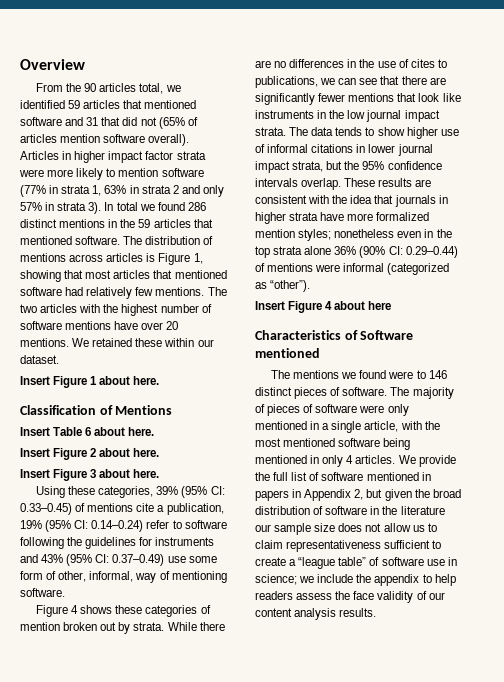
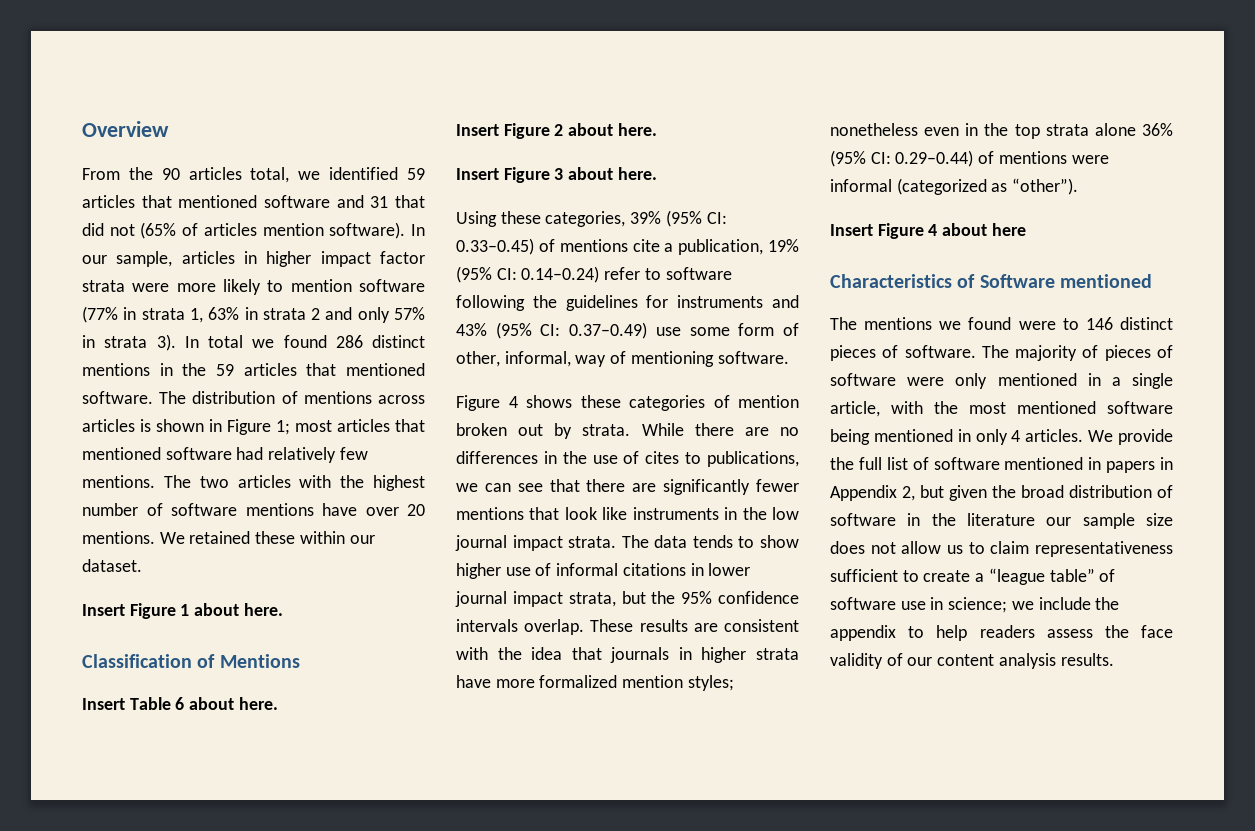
[103,134,190,146] [20,151,59,160] software overall). Articles -> [329,222,426,239] [82,251,235,267] software). In our sample, articles
[158,253,203,265] [20,270,84,282] Figure 1, showing that -> [156,419,290,435] shown in Figure 1;
[359,246,386,258] (90% -> [830,150,866,167] (95%

